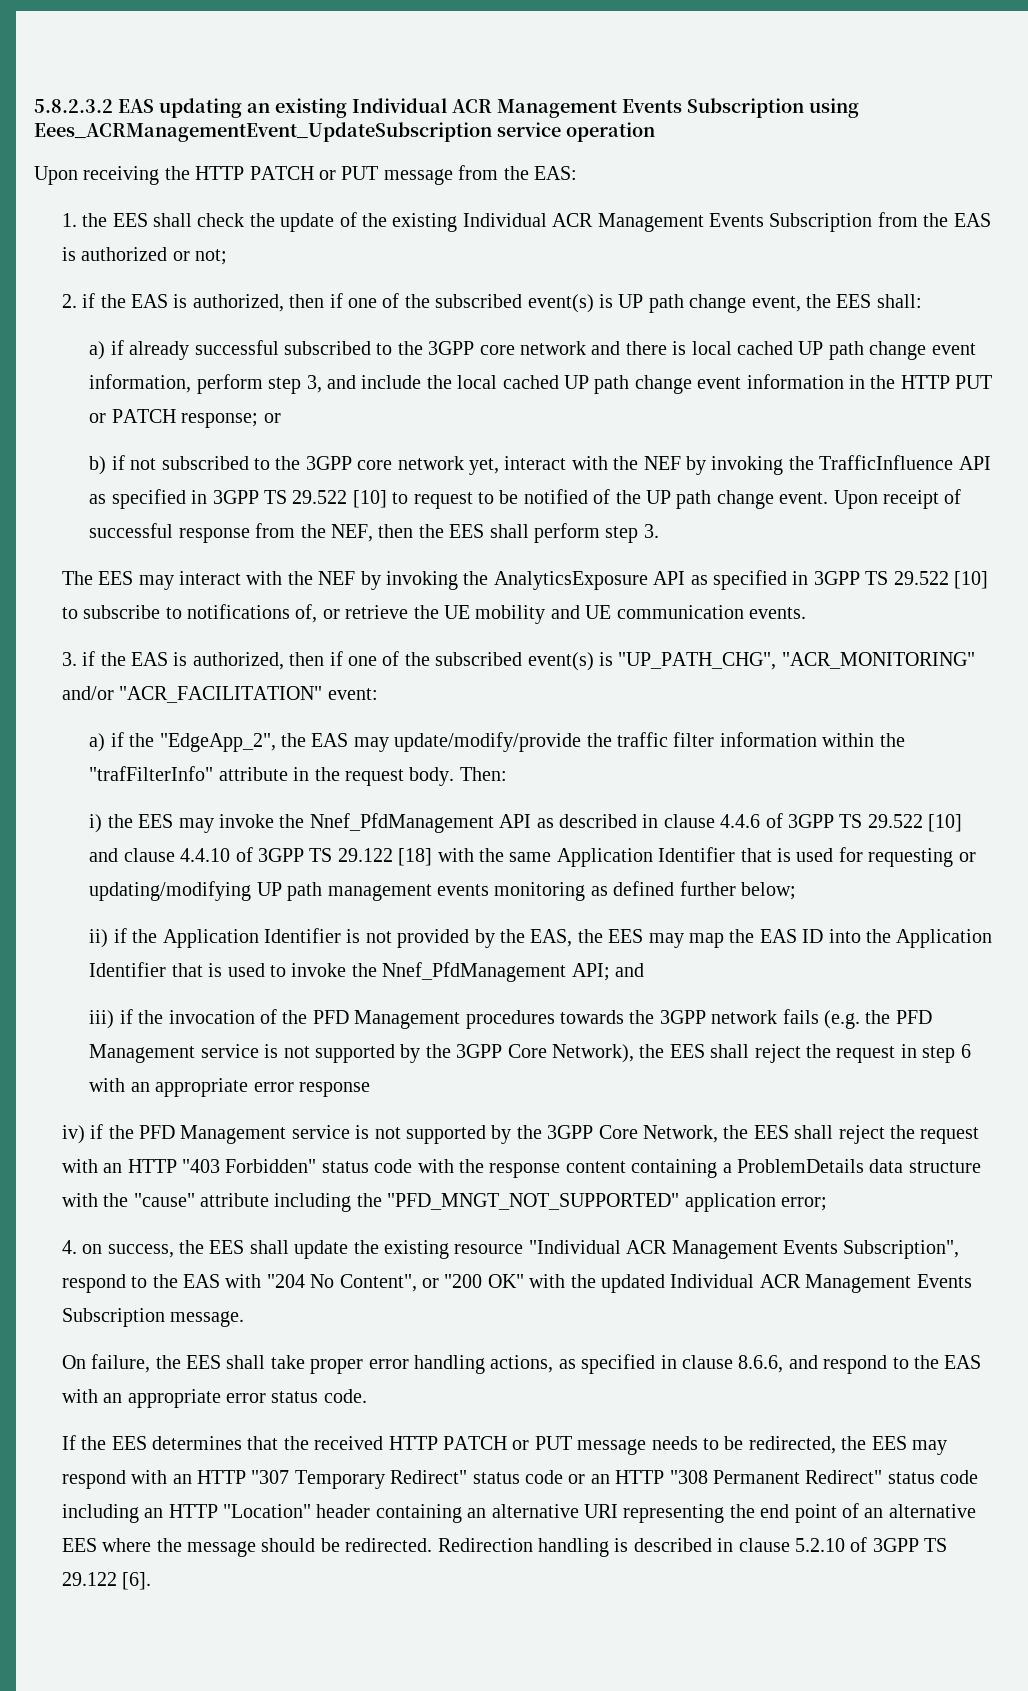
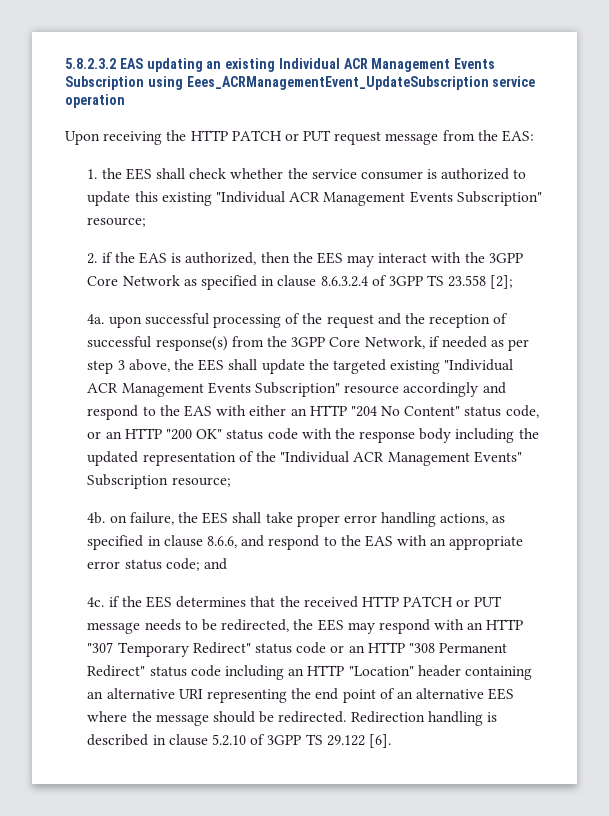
(379, 173) none -> [334,131,382,145] request
[249,212,991,232] [61,247,227,265] the update of the existing Individual ACR Management Events Subscription from the EAS is authorized or not; -> [230,168,527,180] [87,191,542,206] [87,217,147,227] whether the service consumer is authorized to update this existing "Individual ACR Management Events Subscription" resource;
[329,293,922,313] [89,340,976,360] [89,374,993,394] [89,409,281,428] [89,455,991,475] [89,489,962,509] [89,523,659,543] [61,571,93,585] if one of the subscribed event(s) is UP path change event, the EES shall: // a) if already successful subscribed to the 3GPP core network and there is local cached UP path change event information, perform step 3, and include the local cached UP path change event information in the HTTP PUT or PATCH response; or // b) if not subscribed to the 3GPP core network yet, interact with the NEF by invoking the TrafficInfluence API as specified in 3GPP TS 29.522 [10] to request to be notified of the UP path change event. Upon receipt of successful response from the NEF, then the EES shall perform step 3. // The -> [292,252,313,263] the
[318,570,988,590] [61,604,806,624] [61,651,975,671] [61,686,378,703] [89,732,905,752] [89,766,507,786] [89,813,963,833] [89,847,976,867] [89,881,797,901] [89,928,993,948] [89,962,645,982] [89,1009,932,1029] [89,1044,971,1063] [89,1078,371,1097] [61,1124,980,1144] [61,1159,317,1173] NEF by invoking the AnalyticsExposure API as specified in 3GPP TS 29.522 [10] to subscribe to notifications of, or retrieve the UE mobility and UE communication events. // 3. if the EAS is authorized, then if one of the subscribed event(s) is "UP_PATH_CHG", "ACR_MONITORING" and/or "ACR_FACILITATION" event: // a) if the "EdgeApp_2", the EAS may update/modify/provide the traffic filter information within the "trafFilterInfo" attribute in the request body. Then: // i) the EES may invoke the Nnef_PfdManagement API as described in clause 4.4.6 of 3GPP TS 29.522 [10] and clause 4.4.10 of 3GPP TS 29.122 [18] with the same Application Identifier that is used for requesting or updating/modifying UP path management events monitoring as defined further below; // ii) if the Application Identifier is not provided by the EAS, the EES may map the EAS ID into the Application Identifier that is used to invoke the Nnef_PfdManagement API; and // iii) if the invocation of the PFD Management procedures towards the 3GPP network fails (e.g. the PFD Management service is not supported by the 3GPP Core Network), the EES shall reject the request in step 6 with an appropriate error response // iv) if the PFD Management service is not supported by the 3GPP Core Network, the EES shall reject the request with an HTTP "403 Forbidden" -> [488,253,523,263] [87,275,514,290] [87,313,509,328] [87,336,530,351] [87,359,514,374] [87,382,506,397] [87,405,539,420] [87,428,223,440] 3GPP Core Network as specified in clause 8.6.3.2.4 of 3GPP TS 23.558 [2]; // 4a. upon successful processing of the request and the reception of successful response(s) from the 3GPP Core Network, if needed as per step 3 above, the EES shall update the targeted existing "Individual ACR Management Events Subscription" resource accordingly and respond to the EAS with either an HTTP "204 No Content" status code, or an HTTP "200 OK"
[565,1159,981,1178] [61,1193,827,1212] [61,1240,960,1259] [61,1274,972,1293] [61,1308,245,1327] [61,1355,86,1369] content containing a ProblemDetails data structure with the "cause" attribute including the "PFD_MNGT_NOT_SUPPORTED" application error; // 4. on success, the EES shall update the existing resource "Individual ACR Management Events Subscription", respond to the EAS with "204 No Content", or "200 OK" with the updated Individual ACR Management Events Subscription message. // On -> [419,428,539,443] [87,451,522,466] [87,474,231,489] [87,512,127,524] body including the updated representation of the "Individual ACR Management Events" Subscription resource; // 4b. on
[323,1389,367,1403] [61,1435,76,1450] code. // If -> [165,558,227,571] [87,596,120,607] code; and // 4c. if

